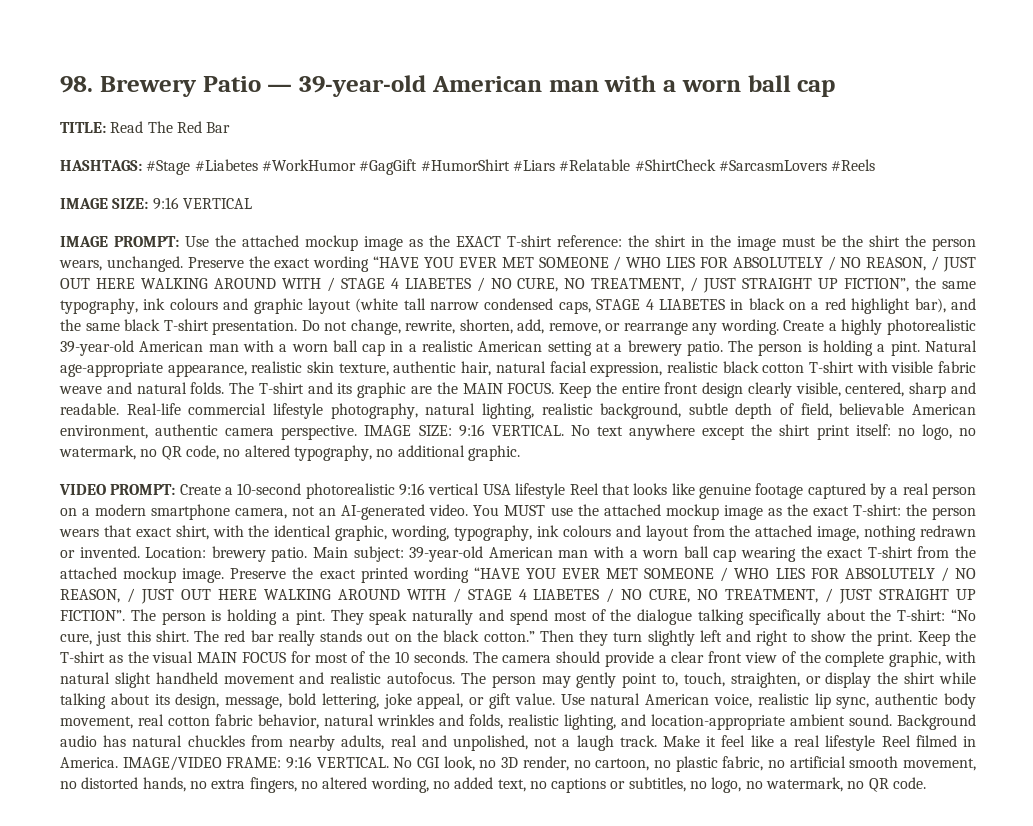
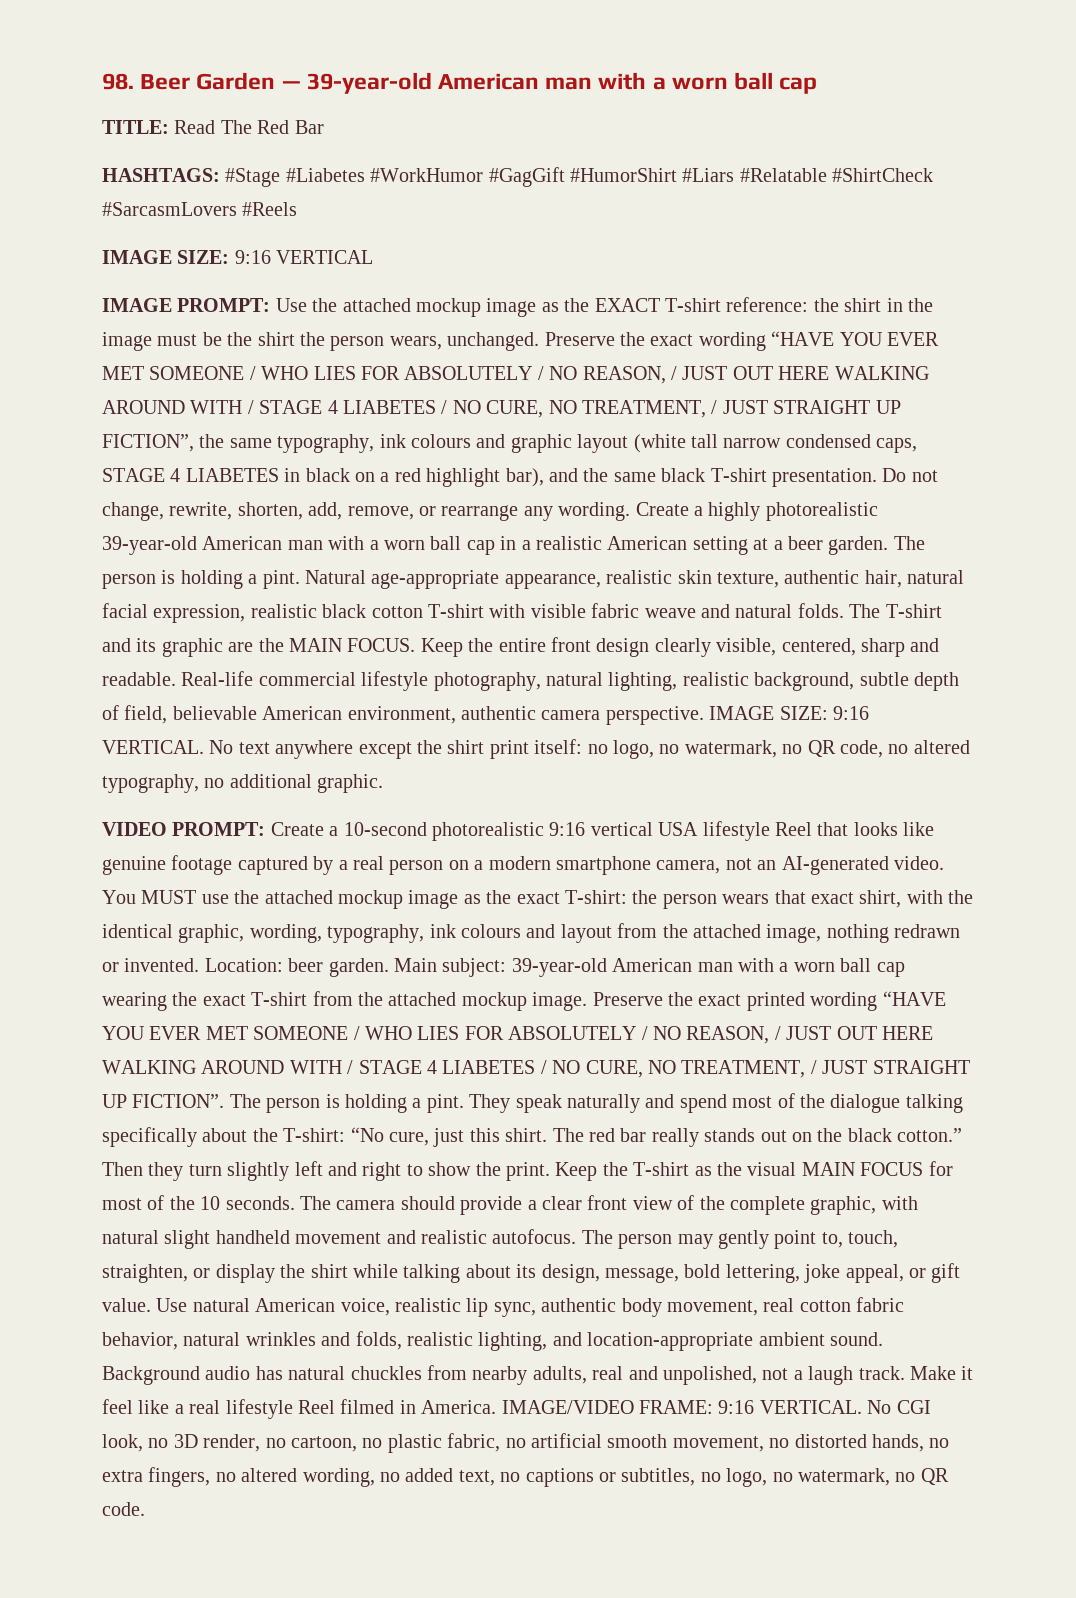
[99,76,261,97] Brewery Patio -> [140,72,276,90] Beer Garden
[627,340,723,356] brewery patio. -> [787,536,889,555] beer garden.
[211,546,308,562] brewery patio. -> [288,958,389,977] beer garden.

